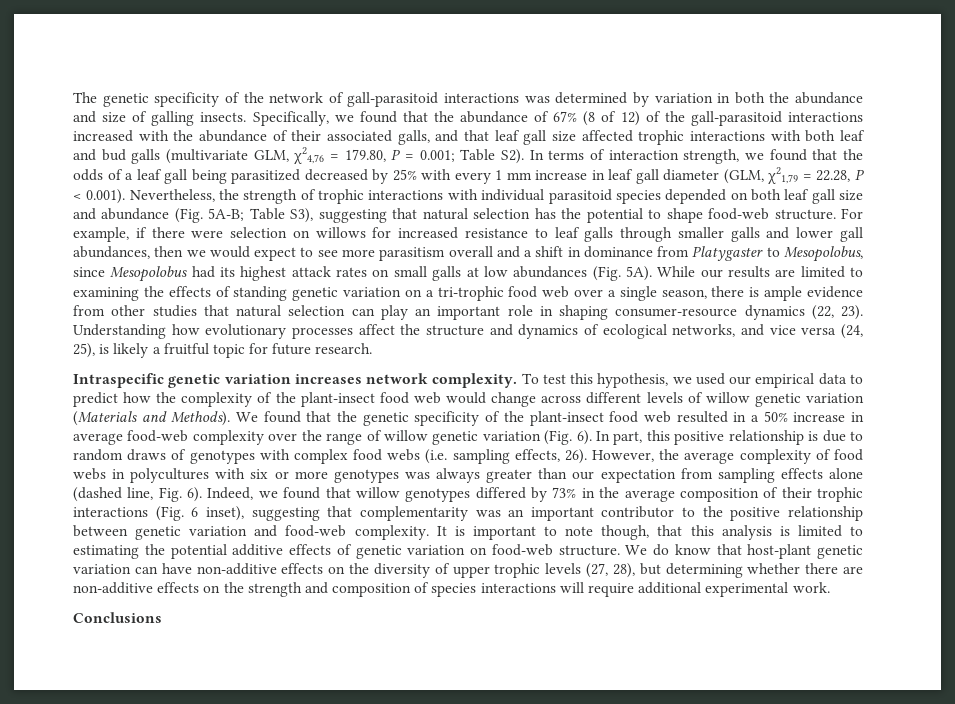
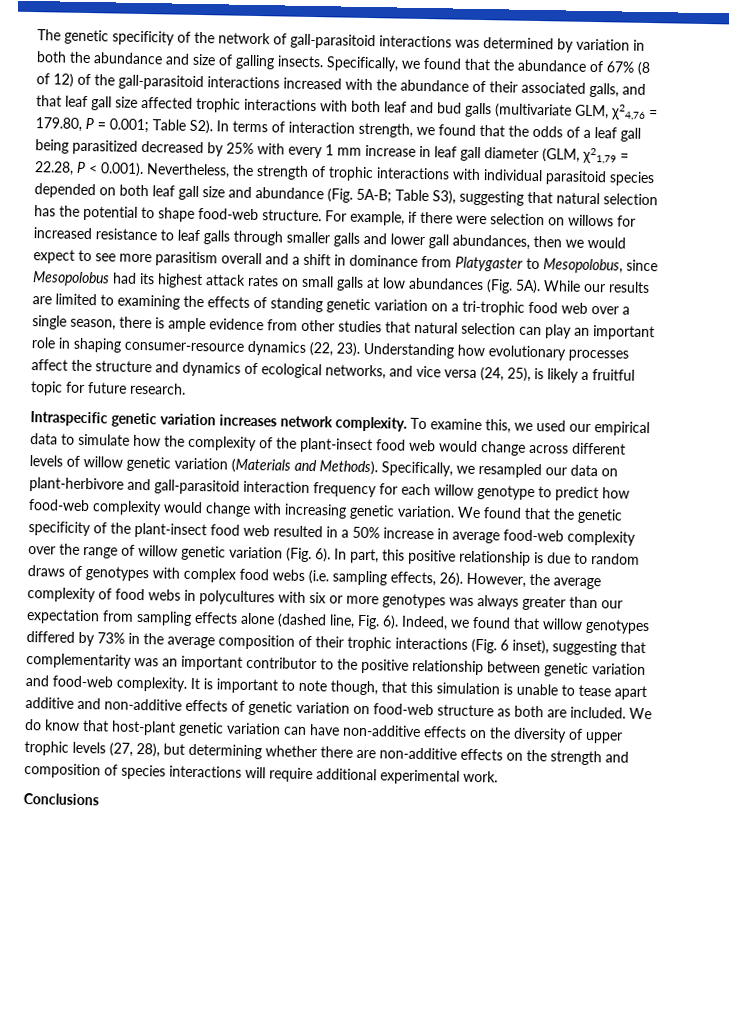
[542,373,669,388] test this hypothesis, -> [430,418,511,434] examine this,
[73,392,118,407] predict -> [78,433,130,446] simulate
(231, 418) none -> [381,461,618,479] [29,477,630,502] [28,499,455,520] Specifically, we resampled our data on plant-herbivore and gall-parasitoid interaction frequency for each willow genotype to predict how food-web complexity would change with increasing genetic variation.
[721,525,864,540] [73,544,284,559] analysis is limited to estimating the potential additive -> [436,682,647,701] [25,696,182,711] simulation is unable to tease apart additive and non-additive
[558,545,620,556] structure. -> [437,704,626,719] structure as both are included.

